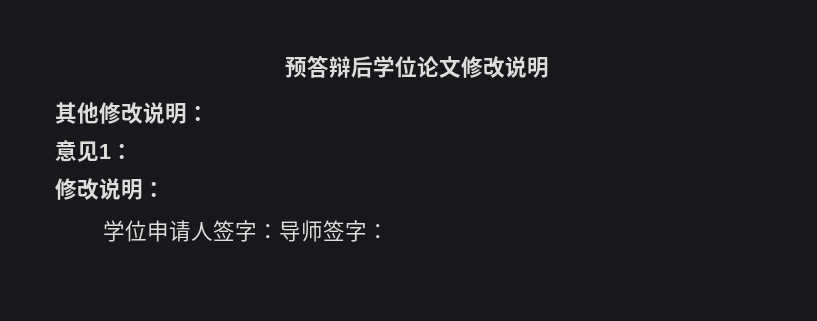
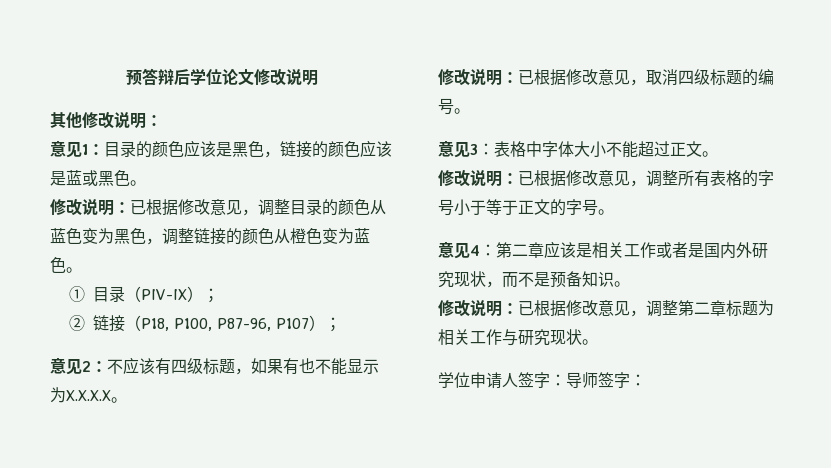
[55,178,165,200] // 修改说明： -> [104,140,392,158] [50,170,146,186] [50,199,386,216] [50,228,370,245] [50,257,82,273] [68,286,219,303] [68,315,341,332] [50,357,379,375] [50,387,127,403] [438,69,774,86] [438,98,470,115] [438,141,718,158] [438,170,774,187] [438,199,614,216] [438,241,768,259] [438,271,630,288] [438,300,774,317] [438,329,598,346] 目录的颜色应该是黑色，链接的颜色应该是蓝或黑色。 // 修改说明：已根据修改意见，调整目录的颜色从蓝色变为黑色，调整链接的颜色从橙色变为蓝色。 // ①目录（PIV-IX）； // ②链接（P18, P100, P87-96, P107）； // 意见2：不应该有四级标题，如果有也不能显示为X.X.X.X。 // 修改说明：已根据修改意见，取消四级标题的编号。 // 意见3：表格中字体大小不能超过正文。 // 修改说明：已根据修改意见，调整所有表格的字号小于等于正文的字号。 // 意见4：第二章应该是相关工作或者是国内外研究现状，而不是预备知识。 // 修改说明：已根据修改意见，调整第二章标题为相关工作与研究现状。

